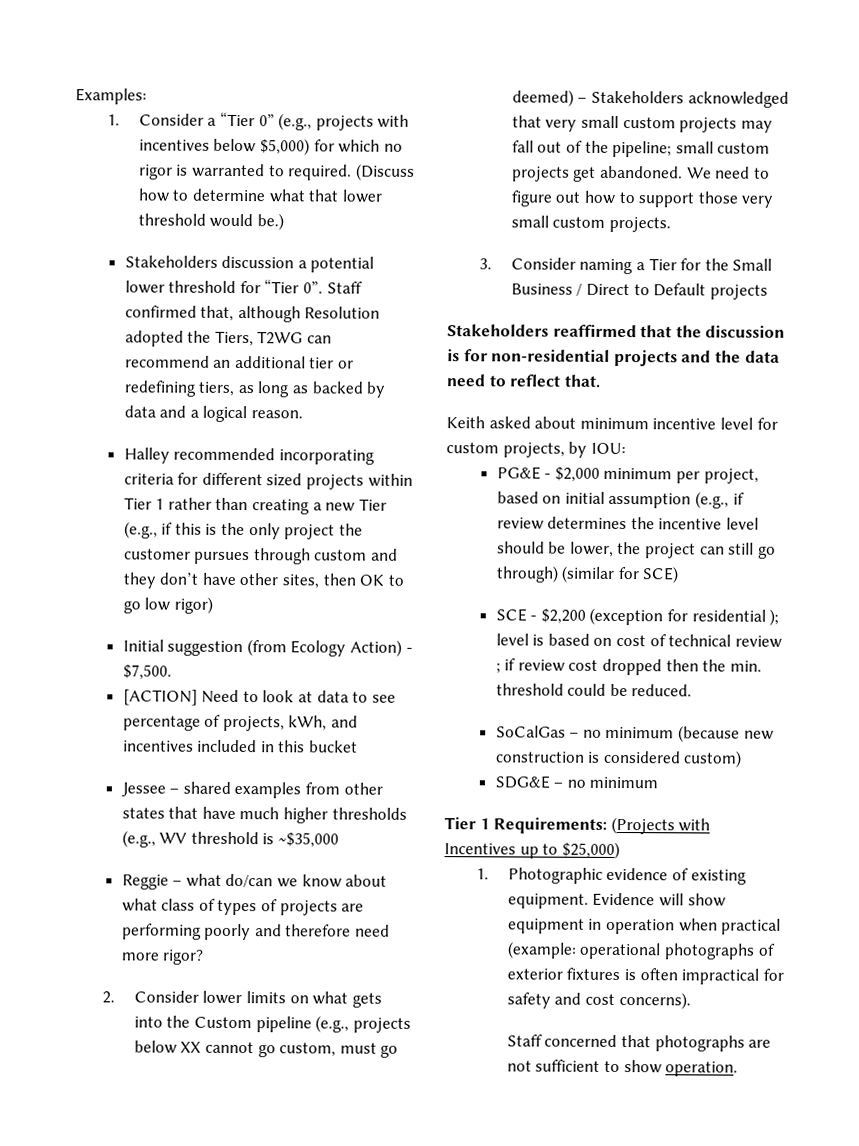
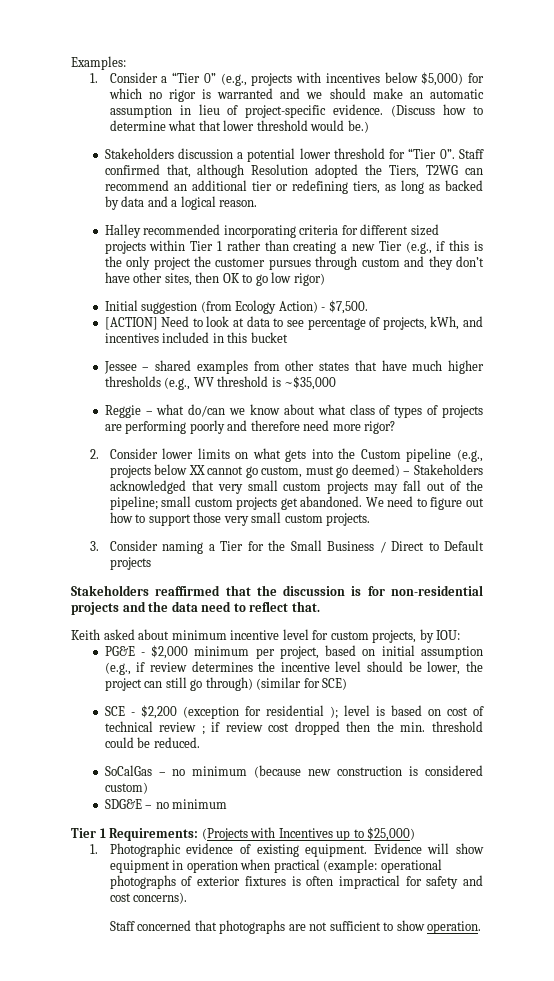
[268,164,353,181] to required. -> [280,88,485,99] [109,104,384,118] and we should make an automatic assumption in lieu of project-specific evidence.

